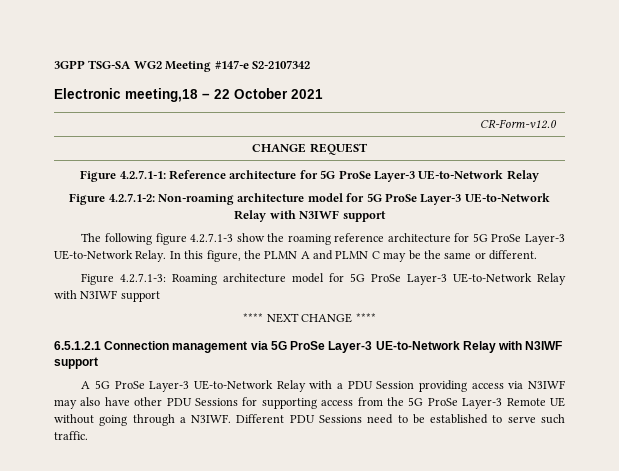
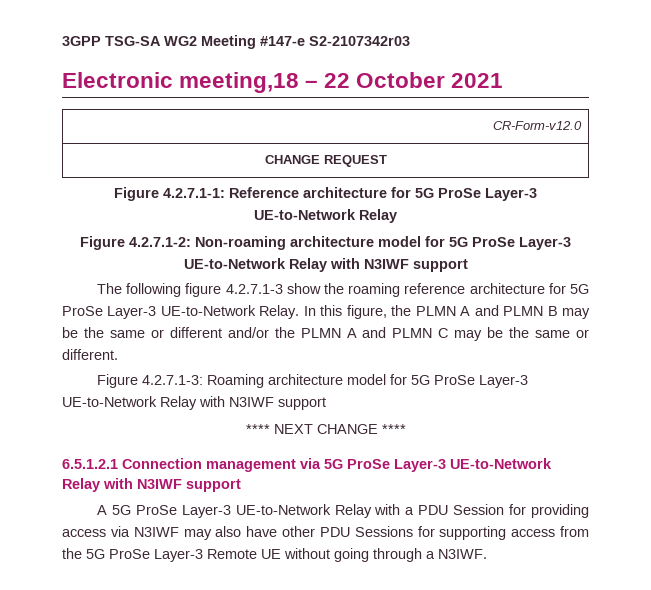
[251,60,310,69] S2-2107342 -> [309,36,410,46] S2-2107342r03
(369, 255) none -> [547,306,590,319] [62,327,433,338] B may be the same or different and/or the PLMN A and PLMN
(415, 385) none -> [509,504,527,515] for
[236,414,565,424] [54,431,88,440] Different PDU Sessions need to be established to serve such traffic. -> (487, 554) none

